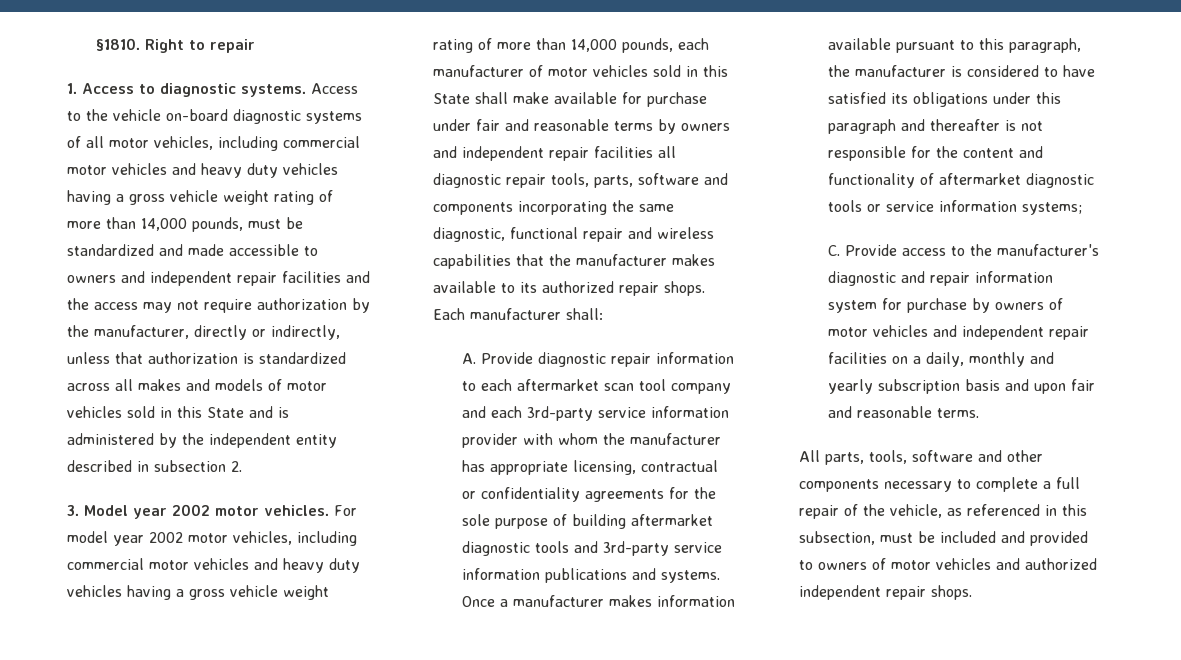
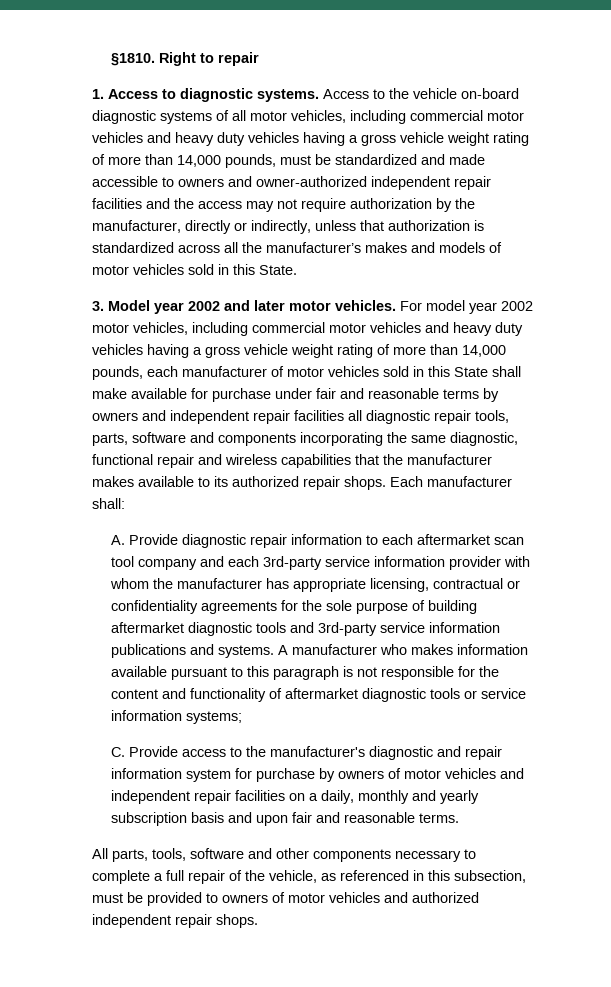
(146, 277) none -> [256,176,368,187] owner-authorized
(134, 385) none -> [242,242,362,253] the manufacturer’s
[207,406,290,418] [67,433,338,448] [67,460,243,472] State and is administered by the independent entity described in subsection 2. -> [259,265,298,275] State.
(211, 510) none -> [224,300,286,311] and later
[462,595,605,607] Once a manufacturer -> [278,644,408,655] A manufacturer who
[1009,38,1082,53] [828,65,1096,77] [828,92,1062,107] [828,119,1001,134] paragraph, the manufacturer is considered to have satisfied its obligations under this paragraph and thereafter -> [273,666,340,680] paragraph
[940,531,1026,543] included and -> (144, 897) none

